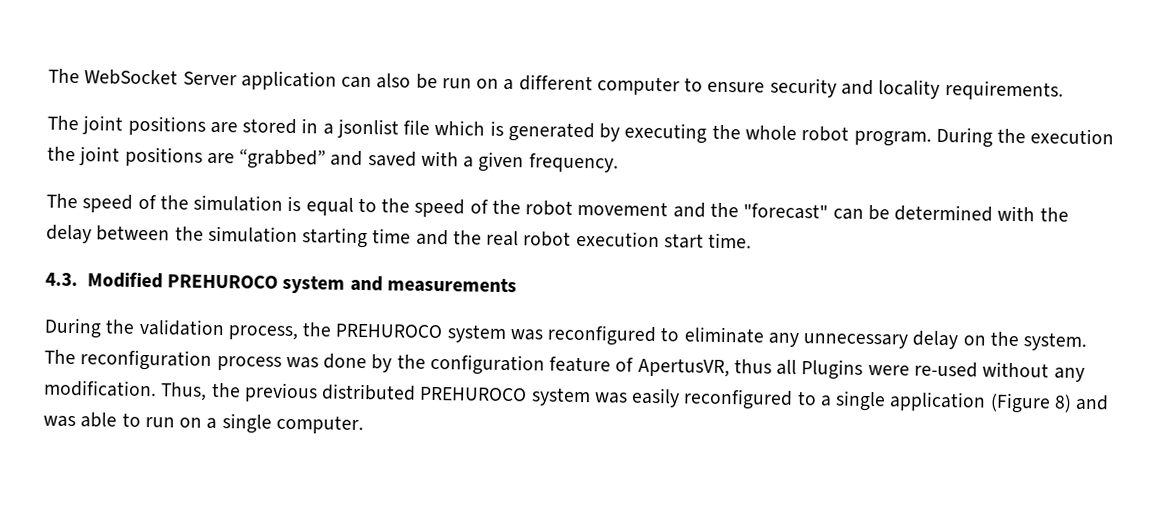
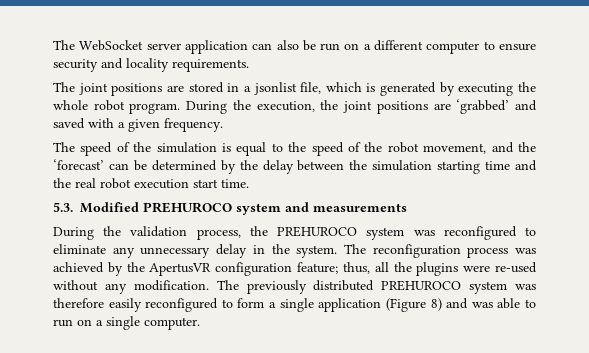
[182,71,237,86] Server -> [146,43,181,50] server
[403,119,431,135] file -> [300,82,322,94] file,
[1030,128,1115,145] execution -> [256,101,315,112] execution,
[239,148,327,170] “grabbed” -> [456,99,510,114] ‘grabbed’
[577,200,829,220] movement and the "forecast" -> [423,142,536,154] [53,159,104,170] movement, and the ‘forecast’
[997,205,1036,222] with -> [220,160,236,174] by
[45,272,78,287] 4.3. -> [53,202,73,212] 5.3.
[962,335,986,346] on -> [252,245,265,254] in
[323,353,864,380] done by the configuration feature of ApertusVR, thus all Plugins -> [53,262,459,276] achieved by the ApertusVR configuration feature; thus, all the plugins
[160,382,318,403] Thus, the previous -> [216,280,307,294] The previously
(628, 398) none -> [53,298,104,308] therefore
(817, 398) none -> [237,298,265,308] form

